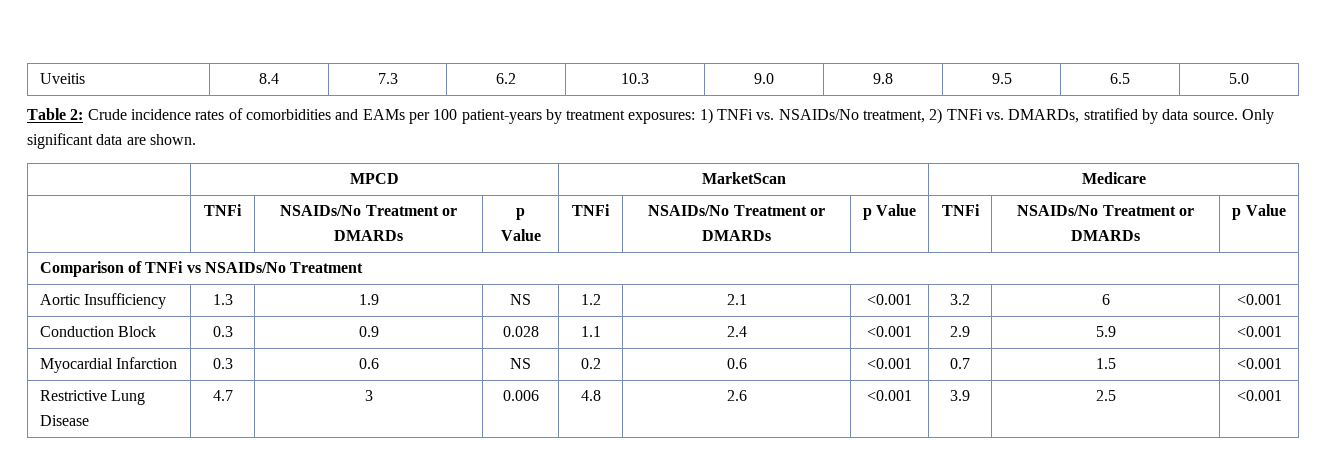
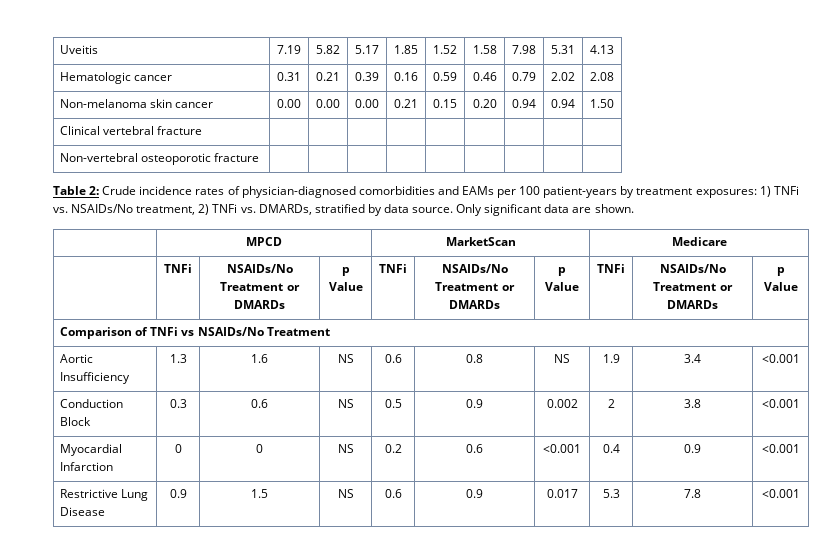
[259,73,279,84] [377,73,398,84] [496,73,516,84] [621,73,649,84] [754,73,774,84] [873,73,893,84] [991,73,1012,84] [1110,73,1130,84] [1229,73,1249,84] 8.4 | 7.3 | 6.2 | 10.3 | 9.0 | 9.8 | 9.5 | 6.5 | 5.0 -> [277,45,301,54] [316,45,340,54] [355,45,379,54] [394,45,418,54] [433,45,457,54] [472,45,497,54] [512,45,536,54] [551,45,575,54] [590,45,614,54] [60,72,173,84] [277,72,301,81] [316,72,340,81] [355,72,379,81] [394,72,418,81] [433,72,457,81] [472,72,497,81] [512,72,536,81] [551,72,575,81] [590,72,614,81] [60,99,214,108] [277,99,301,108] [316,99,340,108] [355,99,379,108] [394,99,418,108] [433,99,457,108] [472,99,497,108] [512,99,536,108] [551,99,575,108] [590,99,614,108] [60,126,203,135] [60,153,260,165] 7.19 | 5.82 | 5.17 | 1.85 | 1.52 | 1.58 | 7.98 | 5.31 | 4.13 // Hematologic cancer | 0.31 | 0.21 | 0.39 | 0.16 | 0.59 | 0.46 | 0.79 | 2.02 | 2.08 // Non-melanoma skin cancer | 0.00 | 0.00 | 0.00 | 0.21 | 0.15 | 0.20 | 0.94 | 0.94 | 1.50 // Clinical vertebral fracture | | | | | | | | | // Non-vertebral osteoporotic fracture | | | | | | | | |
(243, 114) none -> [241,186,356,198] physician-diagnosed
[358,294,379,305] [510,294,531,305] [580,294,601,305] [726,294,747,305] [867,294,912,305] [950,294,970,305] [1101,294,1110,305] 1.9 | NS | 1.2 | 2.1 | <0.001 | 3.2 | 6 -> [251,354,268,363] [337,354,354,363] [384,354,402,363] [466,354,483,363] [554,354,570,363] [602,354,620,363] [684,354,701,363] 1.6 | NS | 0.6 | 0.8 | NS | 1.9 | 3.4
[358,326,379,337] [502,326,539,337] [580,326,601,337] [726,326,747,337] [867,326,912,337] [950,326,970,337] [1095,326,1116,337] 0.9 | 0.028 | 1.1 | 2.4 | <0.001 | 2.9 | 5.9 -> [251,399,268,408] [337,399,354,408] [384,399,402,408] [466,399,483,408] [546,399,578,408] [607,399,615,408] [684,399,701,408] 0.6 | NS | 0.5 | 0.9 | 0.002 | 2 | 3.8
[212,358,233,369] [358,358,379,369] 0.3 | 0.6 -> [174,444,182,453] [256,444,263,453] 0 | 0
[950,358,970,369] [1095,358,1116,369] 0.7 | 1.5 -> [602,444,620,453] [684,444,701,453] 0.4 | 0.9
[212,390,233,401] [364,390,373,401] [502,390,539,401] [580,390,601,401] [726,390,747,401] [867,390,912,401] [950,390,970,401] [1095,390,1116,401] 4.7 | 3 | 0.006 | 4.8 | 2.6 | <0.001 | 3.9 | 2.5 -> [169,489,187,498] [251,489,268,498] [337,489,354,498] [384,489,402,498] [466,489,483,498] [546,489,578,498] [602,489,620,498] [684,489,701,498] 0.9 | 1.5 | NS | 0.6 | 0.9 | 0.017 | 5.3 | 7.8

